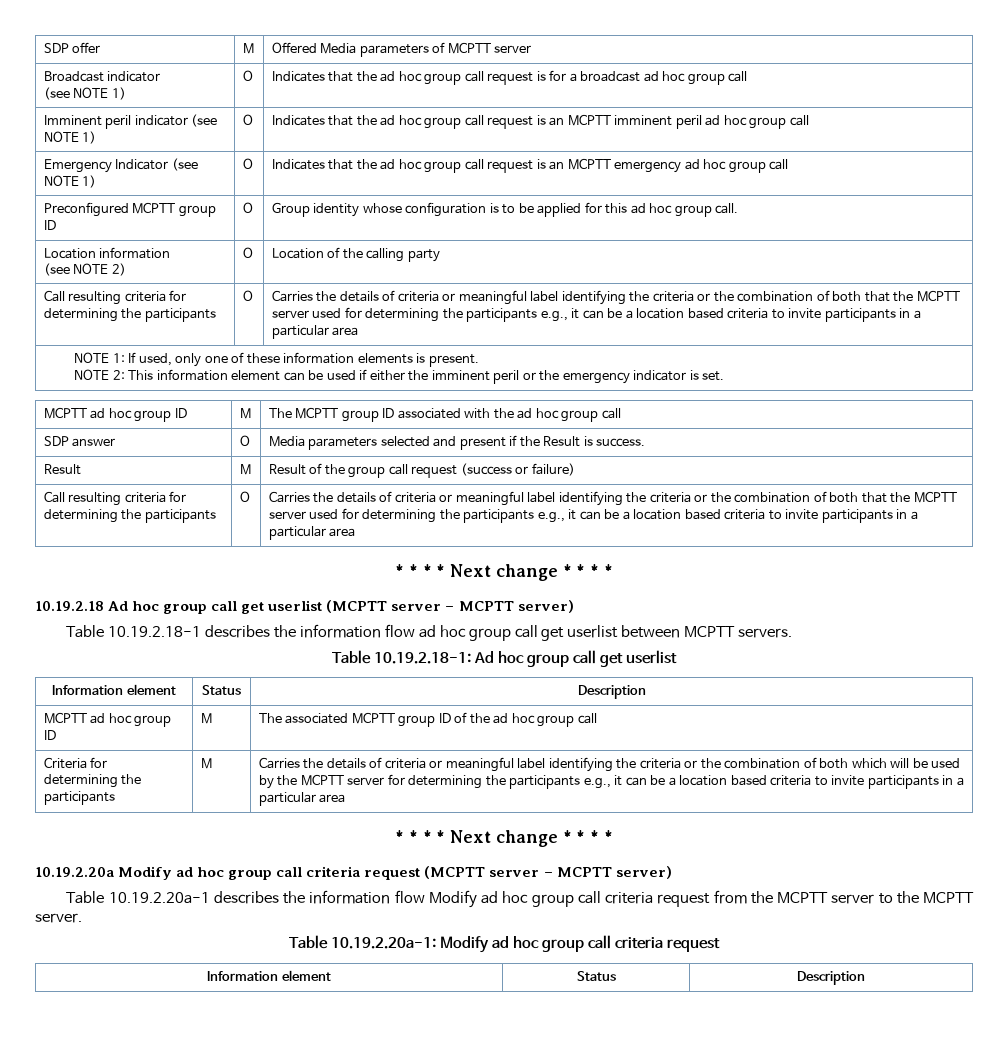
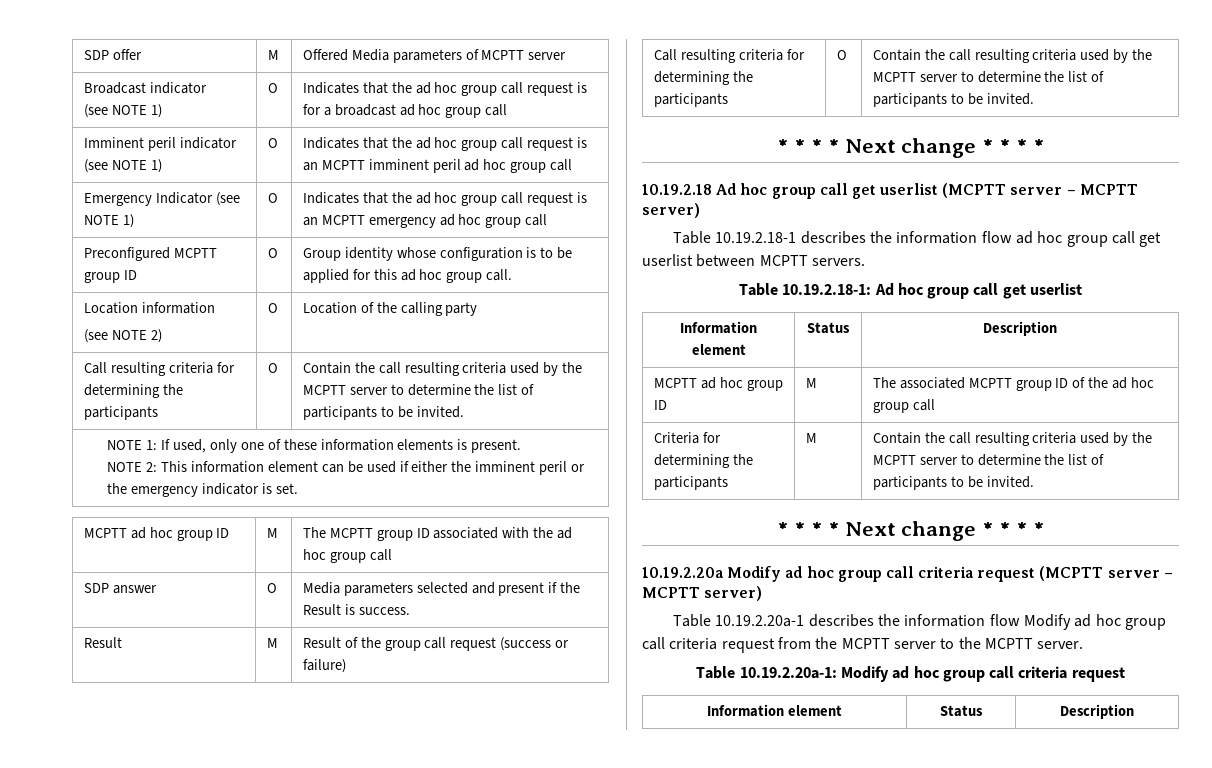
[271,290,960,305] [271,307,921,322] [271,325,359,339] Carries the details of criteria or meaningful label identifying the criteria or the combination of both that the MCPTT server used for determining the participants e.g., it can be a location based criteria to invite participants in a particular area -> [302,362,583,376] [302,384,535,396] [302,406,464,420] Contain the call resulting criteria used by the MCPTT server to determine the list of participants to be invited.
[268,491,957,506] [268,508,918,523] [268,526,356,540] Carries the details of criteria or meaningful label identifying the criteria or the combination of both that the MCPTT server used for determining the participants e.g., it can be a location based criteria to invite participants in a particular area -> [872,49,1153,63] [872,71,1105,83] [872,93,1034,107] Contain the call resulting criteria used by the MCPTT server to determine the list of participants to be invited.
[258,757,961,772] [258,774,964,789] [258,792,346,806] Carries the details of criteria or meaningful label identifying the criteria or the combination of both which will be used by the MCPTT server for determining the participants e.g., it can be a location based criteria to invite participants in a particular area -> [872,432,1153,446] [872,454,1105,466] [872,476,1034,490] Contain the call resulting criteria used by the MCPTT server to determine the list of participants to be invited.

